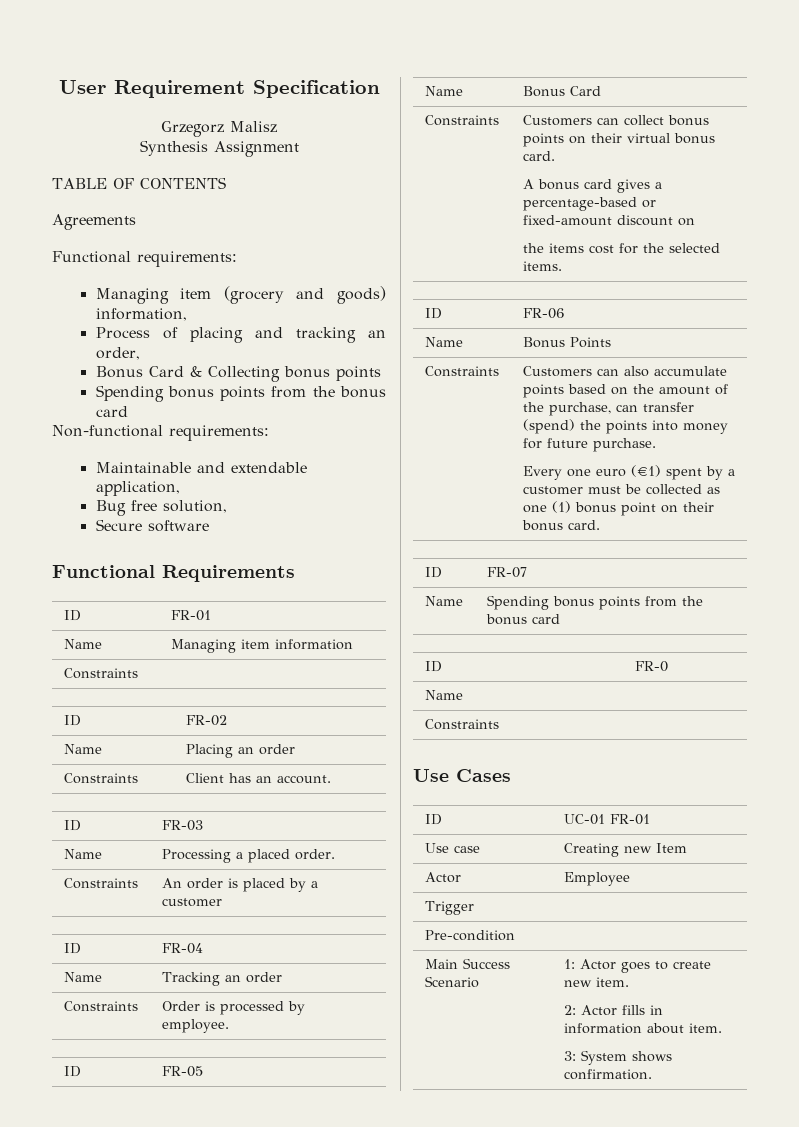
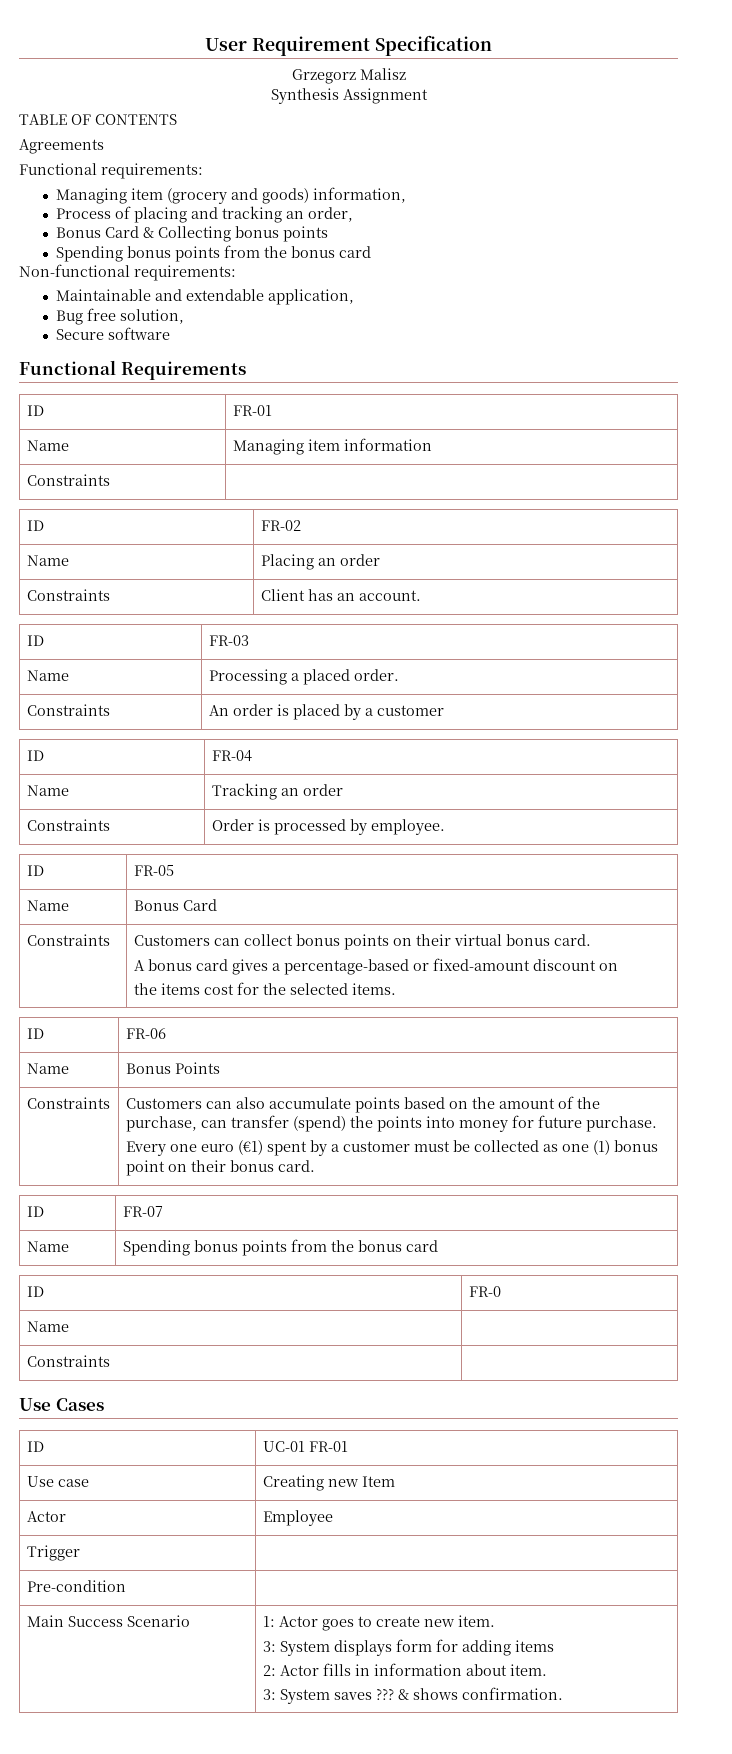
(629, 982) none -> [262,1639,554,1656] // 3: System displays form for adding items
(627, 1057) none -> [333,1688,409,1700] saves ??? &

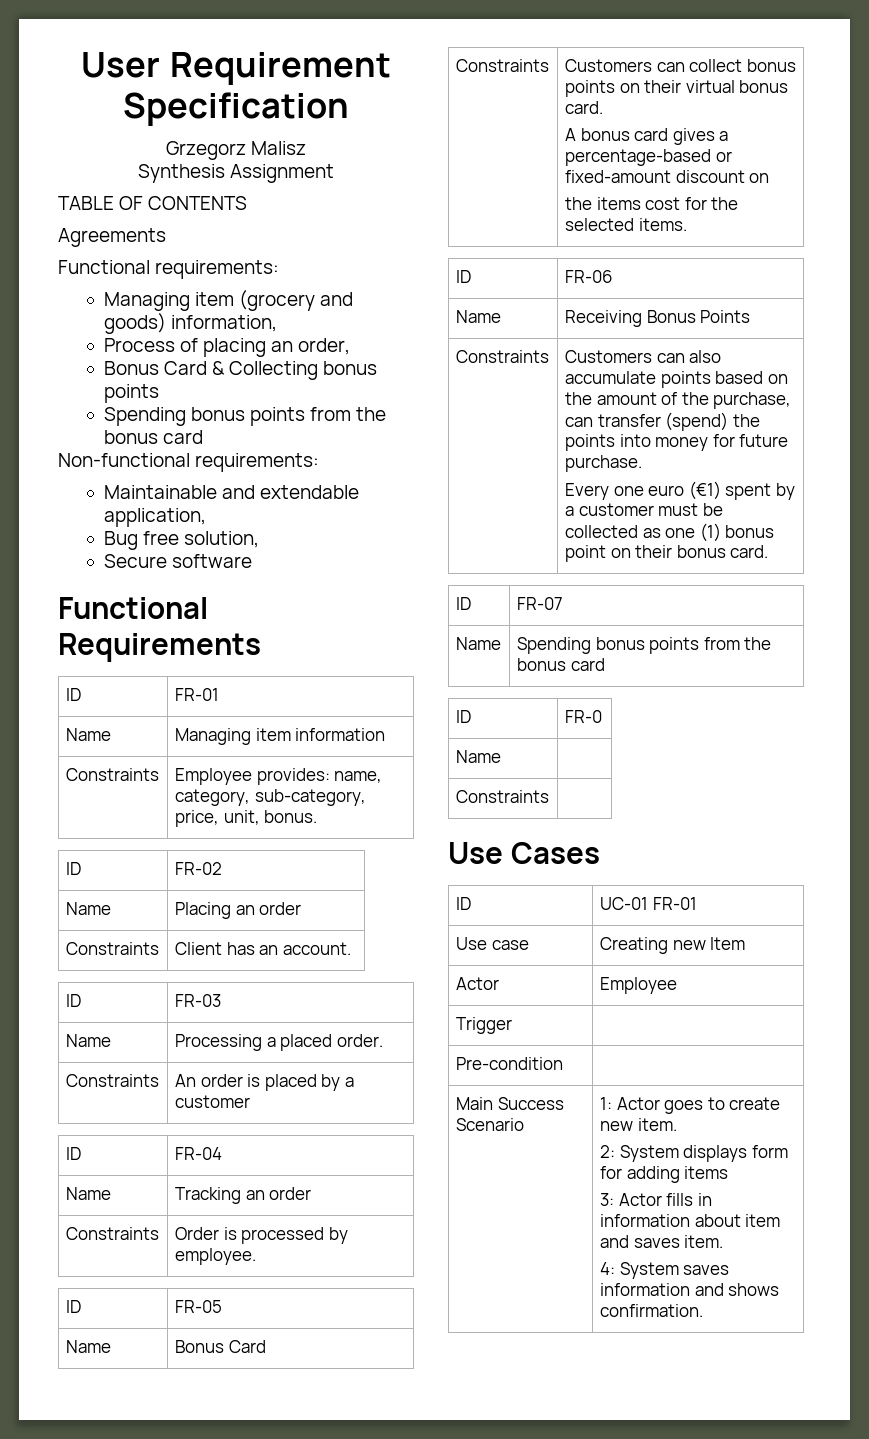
[191,206,283,223] and tracking -> (266, 347) none
(110, 480) none -> [174,768,383,785] [174,789,366,806] [174,810,318,827] Employee provides: name, category, sub-category, price, unit, bonus.
(69, 1068) none -> [564,310,642,327] Receiving
[262,1641,276,1652] 3: -> [599,1145,615,1158] 2:
[262,1665,276,1676] 2: -> [599,1193,614,1206] 3:
[509,1664,547,1676] [262,1689,276,1700] item. // 3: -> [745,1214,781,1227] [599,1235,724,1248] [599,1262,615,1275] item and saves item. // 4:
[375,1688,409,1700] ??? & -> [599,1283,724,1296] information and

